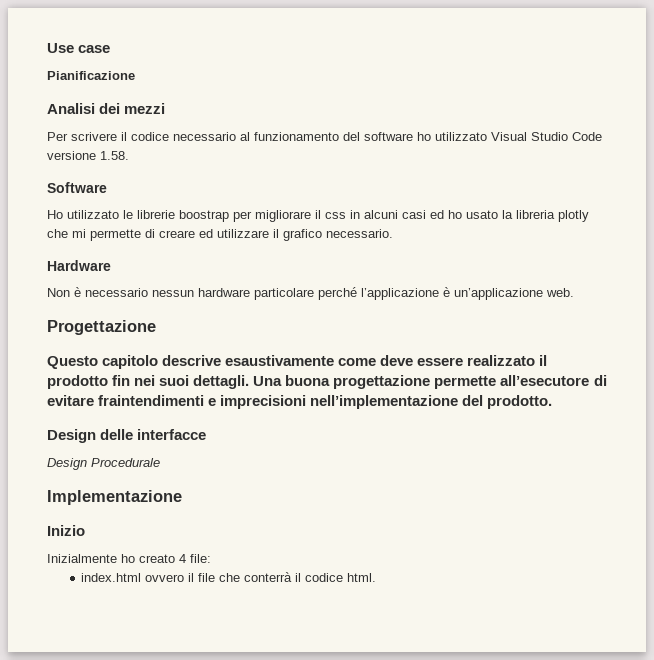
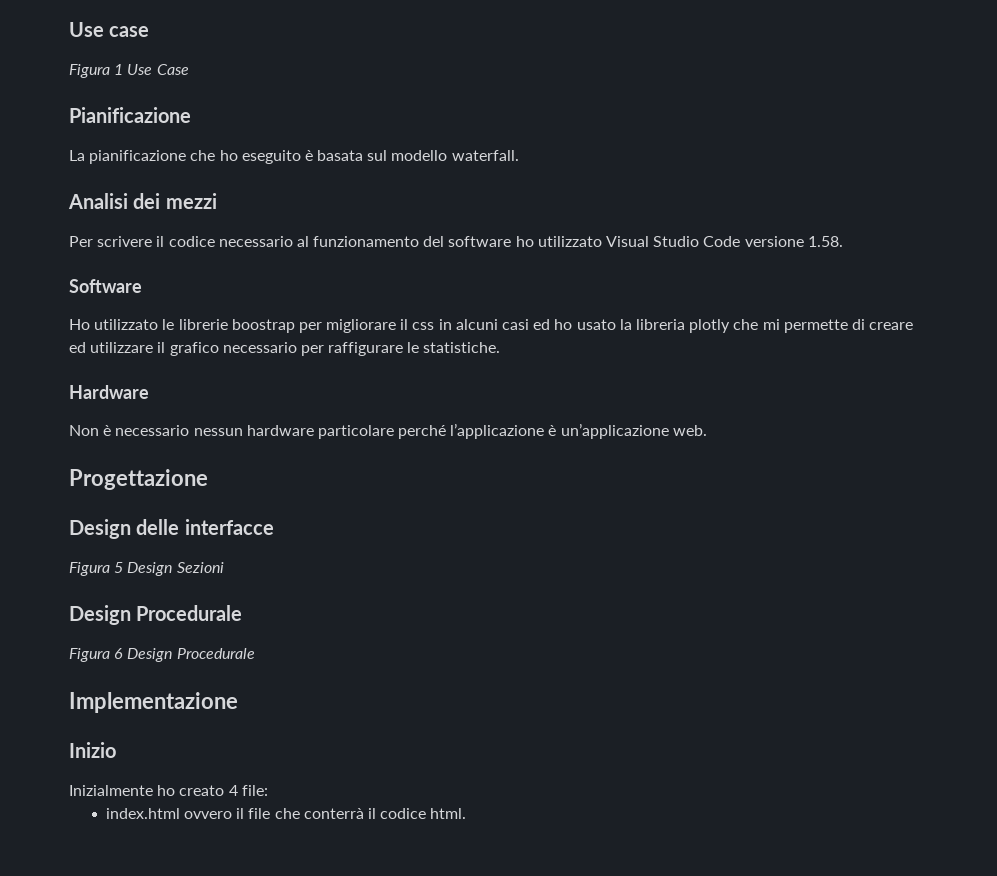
[47,71,135,80] Pianificazione -> [69,64,189,78] [69,107,191,123] [69,150,519,164] Figura 1 Use Case // Pianificazione // La pianificazione che ho eseguito è basata sul modello waterfall.
[326,229,393,238] necessario. -> [222,342,501,356] necessario per raffigurare le statistiche.
[47,355,548,369] [47,375,607,389] [47,395,553,409] [47,429,207,443] Questo capitolo descrive esaustivamente come deve essere realizzato il prodotto fin nei suoi dettagli. Una buona progettazione permette all’esecutore di evitare fraintendimenti e imprecisioni nell’implementazione del prodotto. // Design delle interfacce // -> [69,519,274,539] [69,562,224,576] [69,605,243,625] [69,648,124,662] Design delle interfacce // Figura 5 Design Sezioni // Design Procedurale // Figura 6

